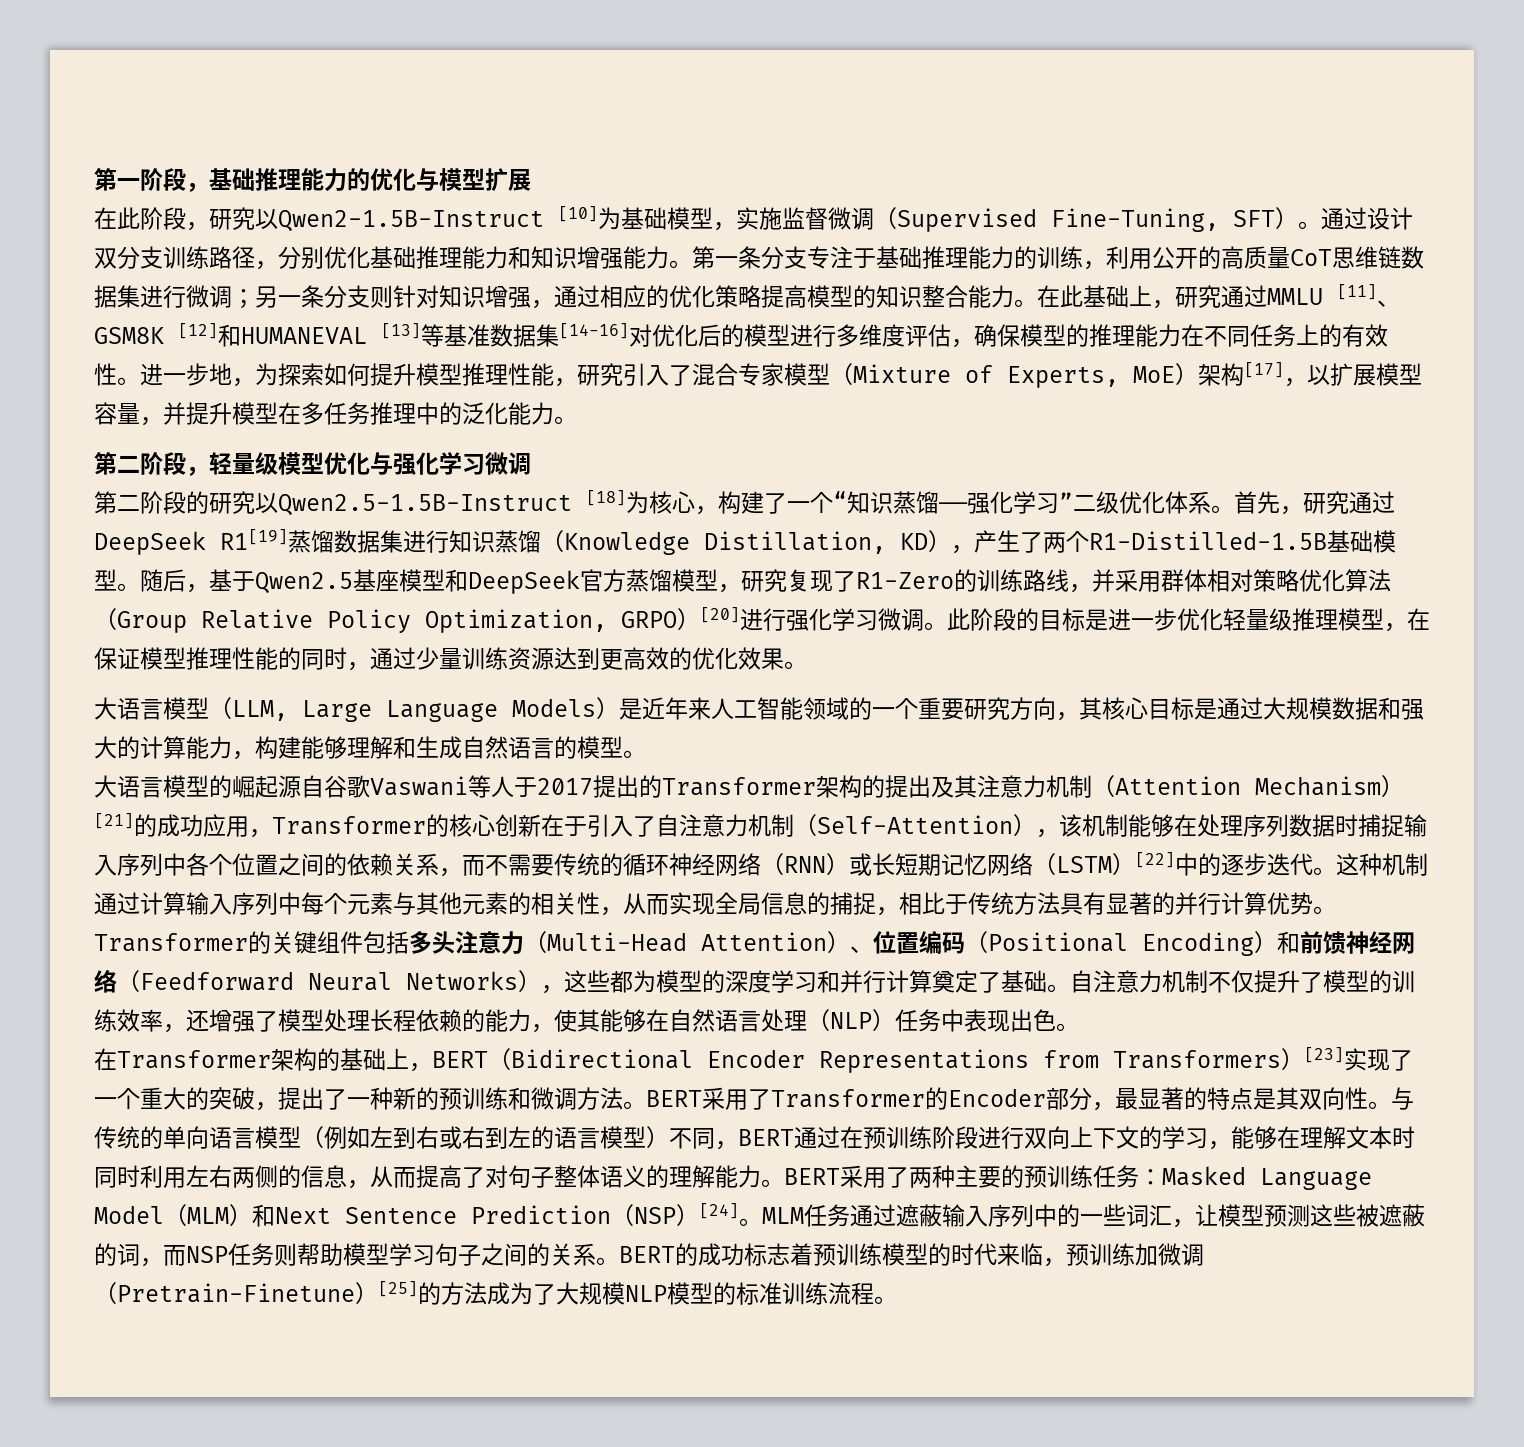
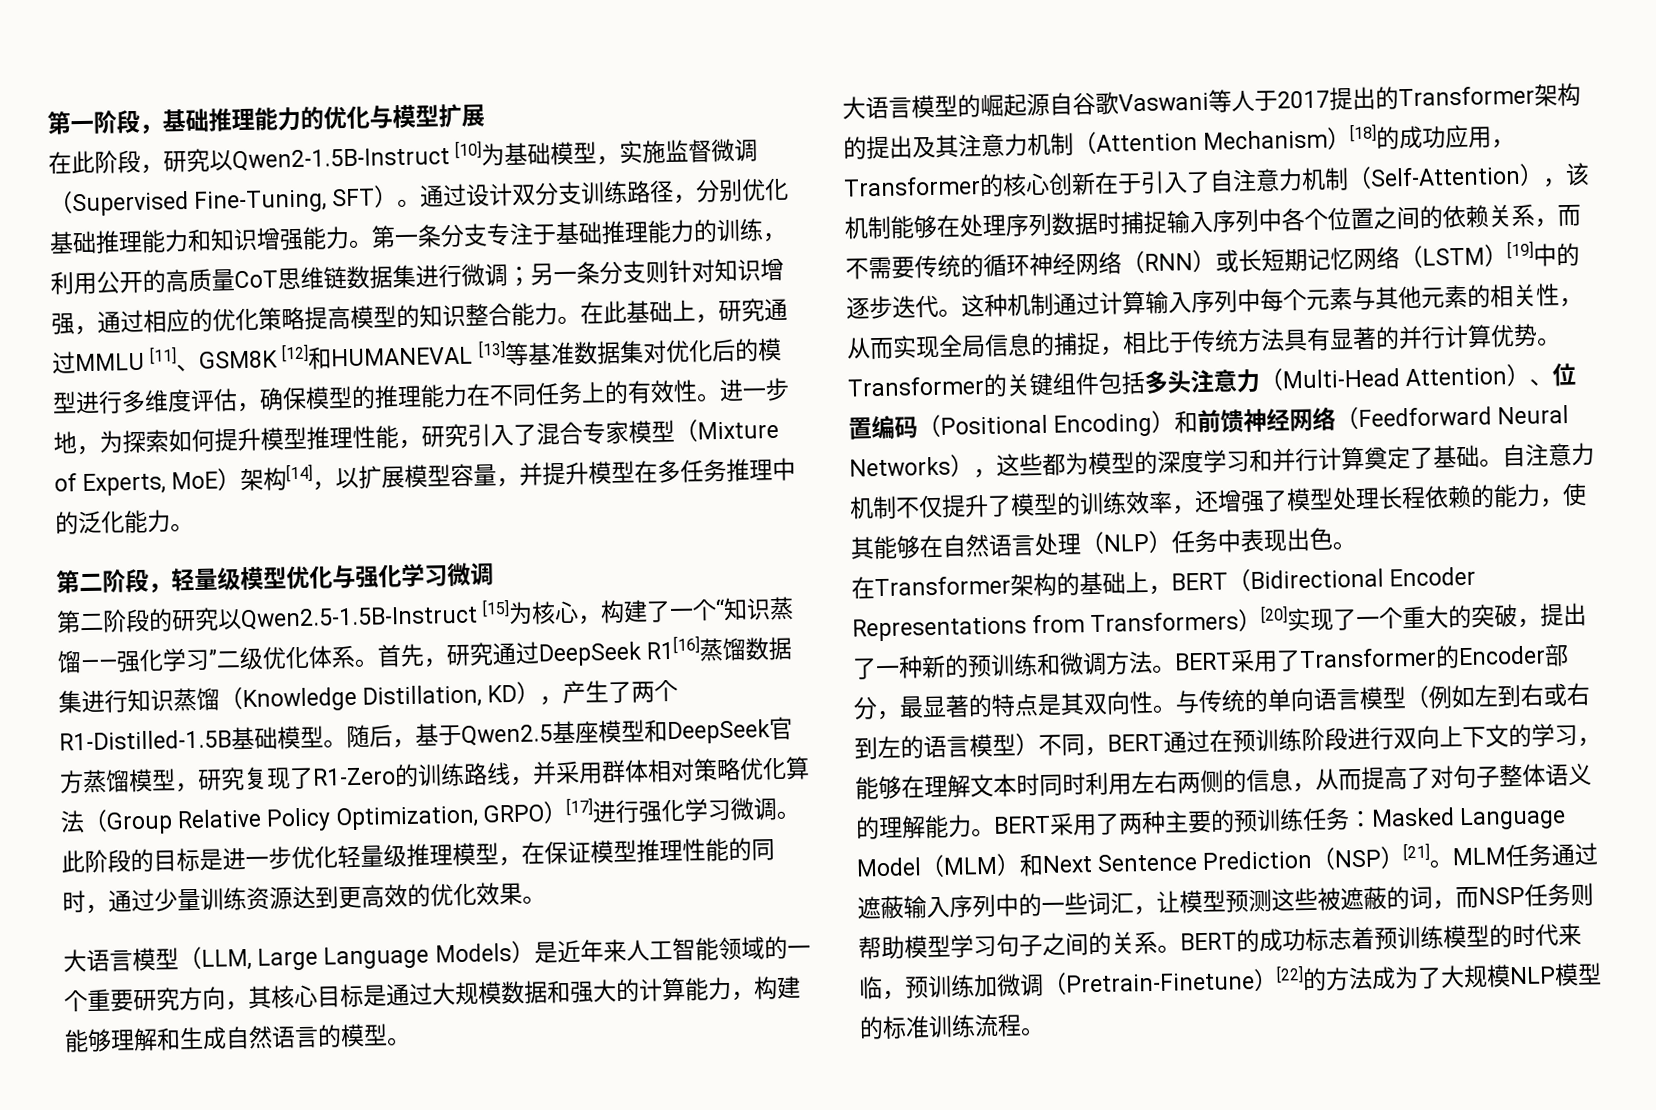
[559,323,629,339] [14-16] -> (644, 352) none
[1244,362,1284,378] [17] -> [286,463,314,483] [14]
[586,490,626,506] [18] -> [482,599,511,618] [15]
[220,529,288,550] R1[19] -> [646,635,701,660] R1[16]
[700,607,740,623] [20] -> [565,797,593,816] [17]
[94,813,134,829] [21] -> [1349,123,1378,143] [18]
[1135,852,1175,868] [22] -> [1507,240,1534,260] [19]
[1304,1047,1344,1063] [23] -> [1261,605,1289,624] [20]
[699,1203,739,1219] [24] -> [1403,842,1431,862] [21]
[378,1281,418,1297] [25] -> [1276,965,1304,984] [22]

